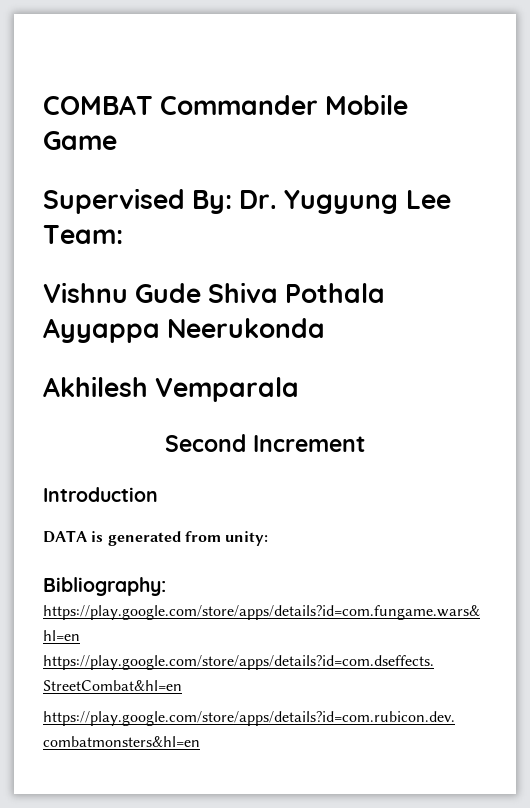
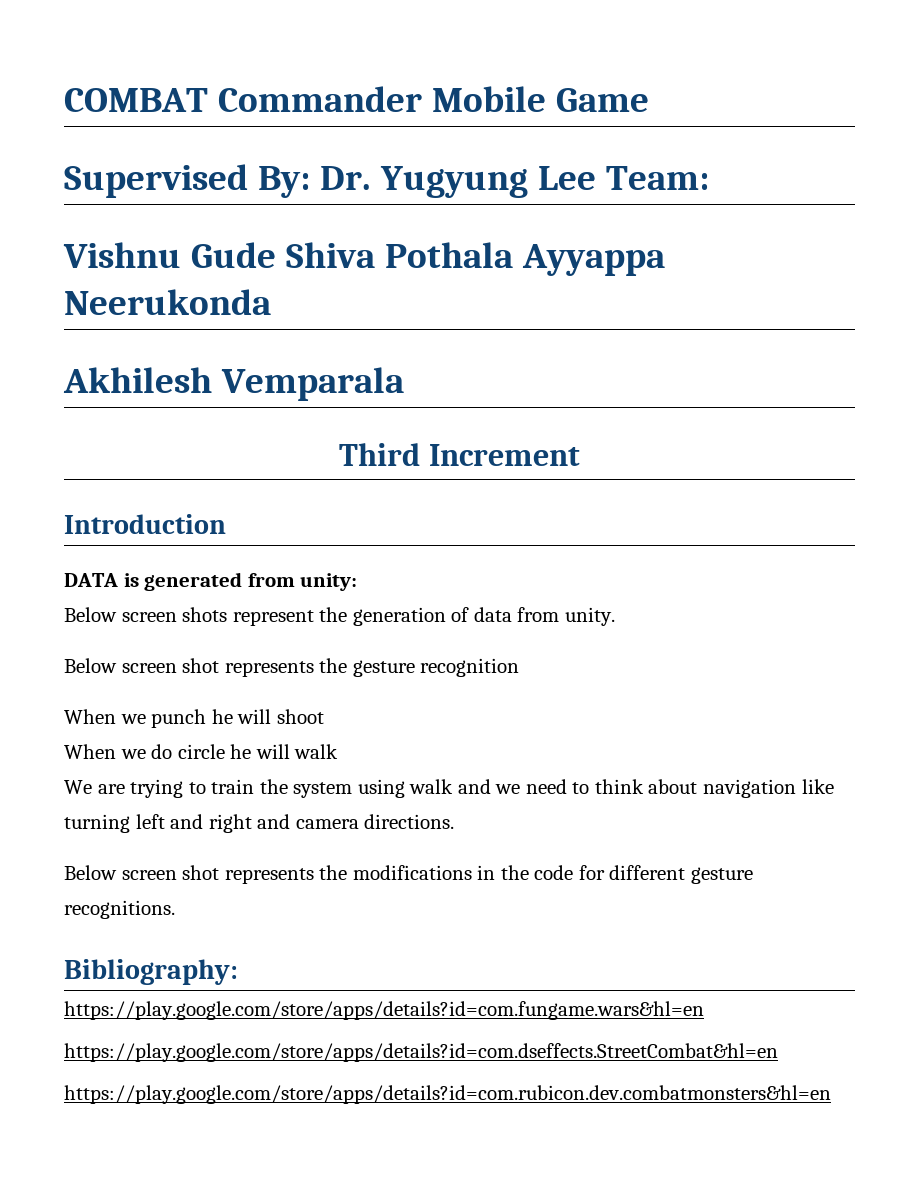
[165,434,247,452] Second -> [339,443,421,466] Third
(269, 538) none -> [64,607,615,626] [64,658,520,677] [64,709,324,728] [64,744,339,759] [64,779,834,798] [64,814,455,833] [64,865,753,884] [64,900,175,919] // Below screen shots represent the generation of data from unity. // Below screen shot represents the gesture recognition // When we punch he will shoot // When we do circle he will walk // We are trying to train the system using walk and we need to think about navigation like turning left and right and camera directions. // Below screen shot represents the modifications in the code for different gesture recognitions.

